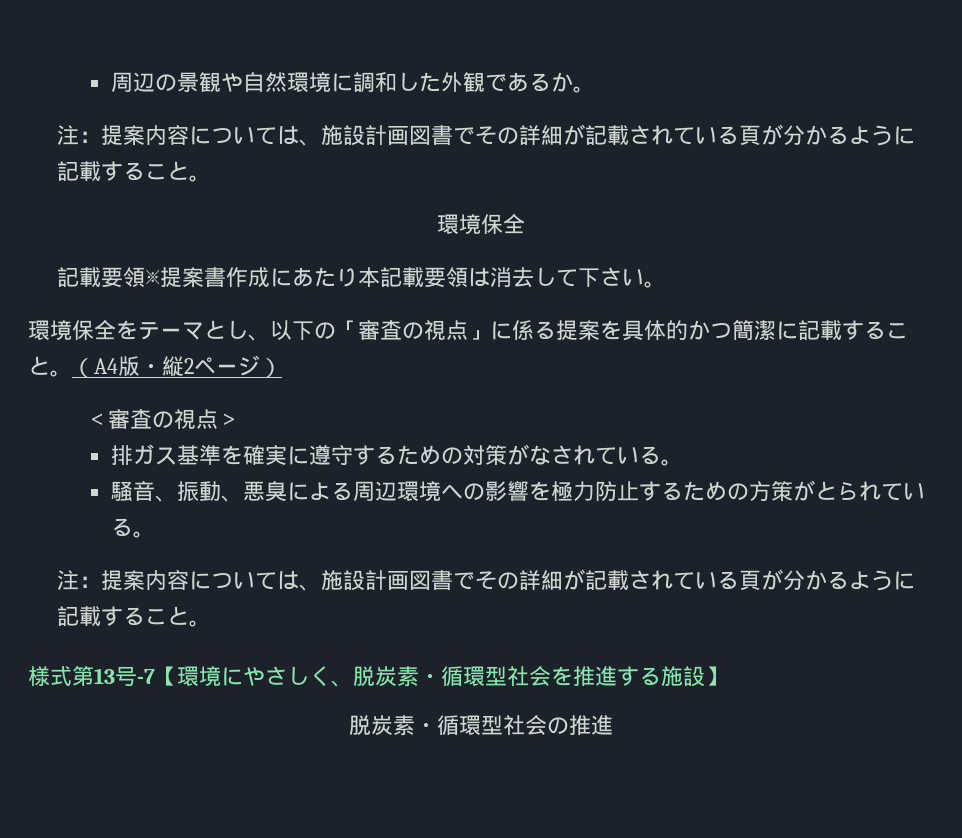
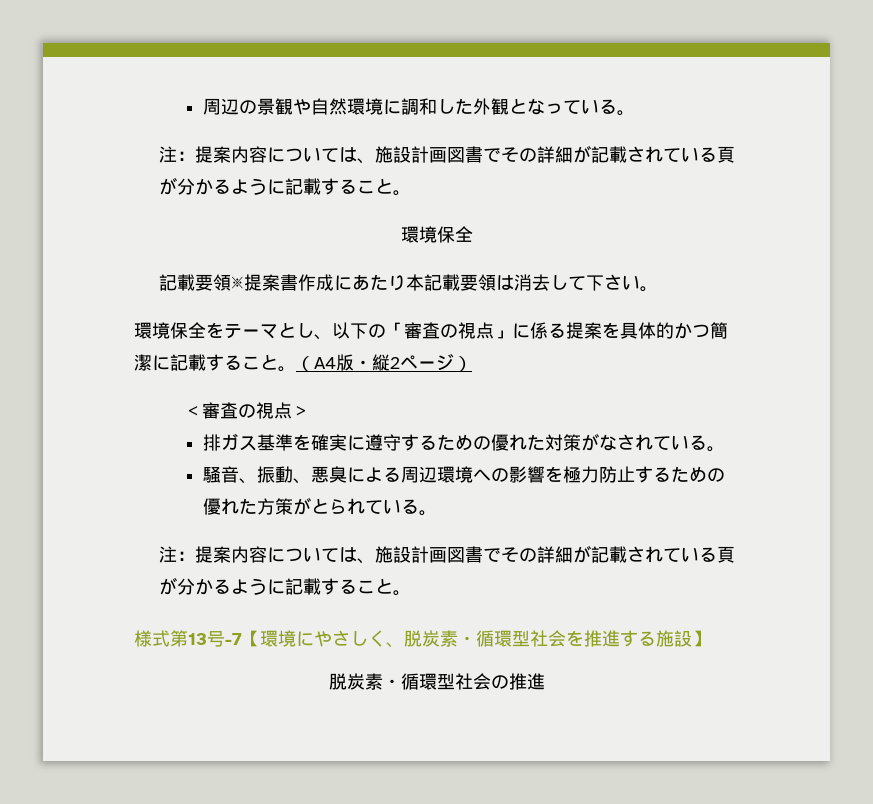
[484,72,573,92] であるか -> [509,98,618,115] となっている
(463, 455) none -> [491,434,546,451] 優れた
(749, 491) none -> [203,498,258,515] 優れた

